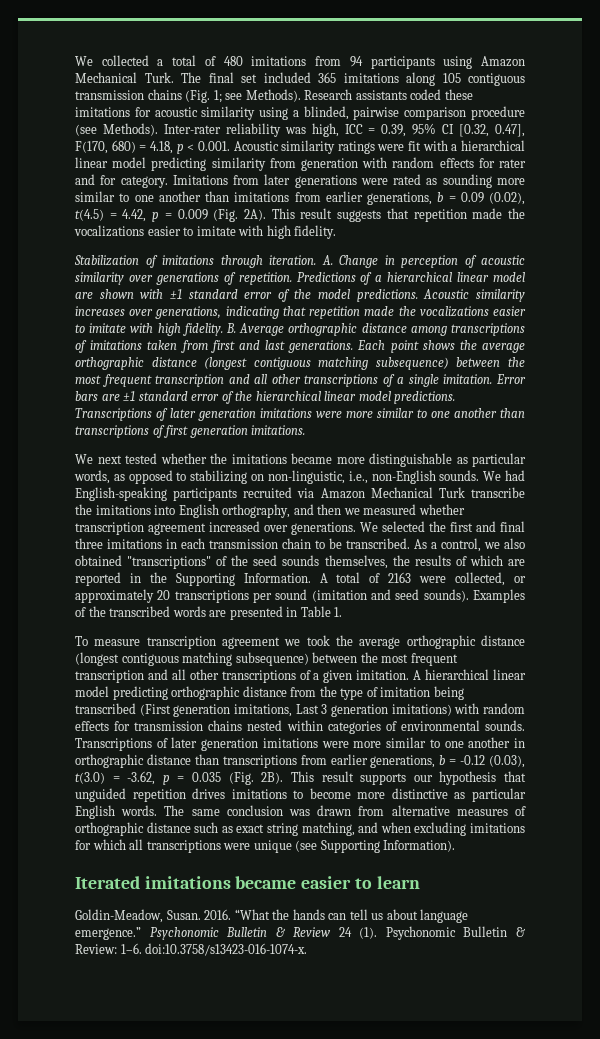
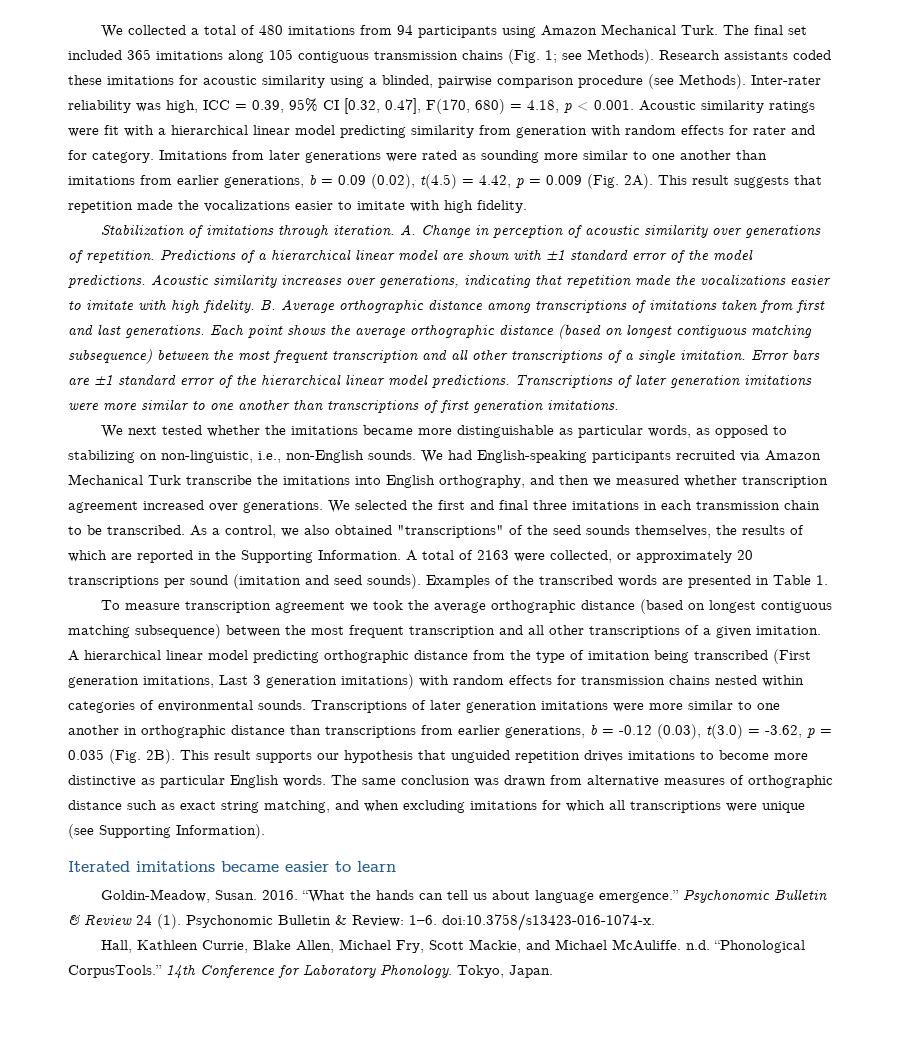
[204,357,248,370] (longest -> [558,324,672,339] (based on longest
[75,652,119,666] (longest -> [639,599,756,614] (based on longest
(308, 949) none -> [100,939,805,953] [68,964,553,978] // Hall, Kathleen Currie, Blake Allen, Michael Fry, Scott Mackie, and Michael McAuliffe. n.d. “Phonological CorpusTools.” 14th Conference for Laboratory Phonology. Tokyo, Japan.

